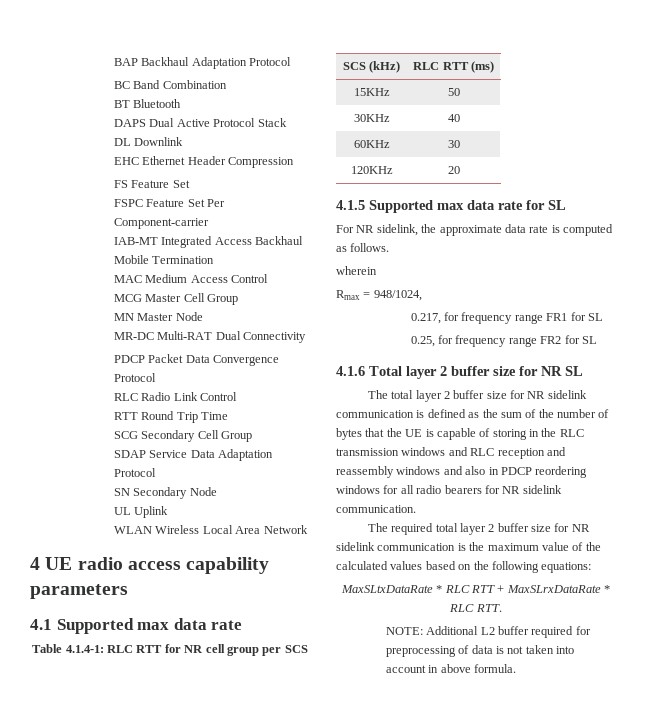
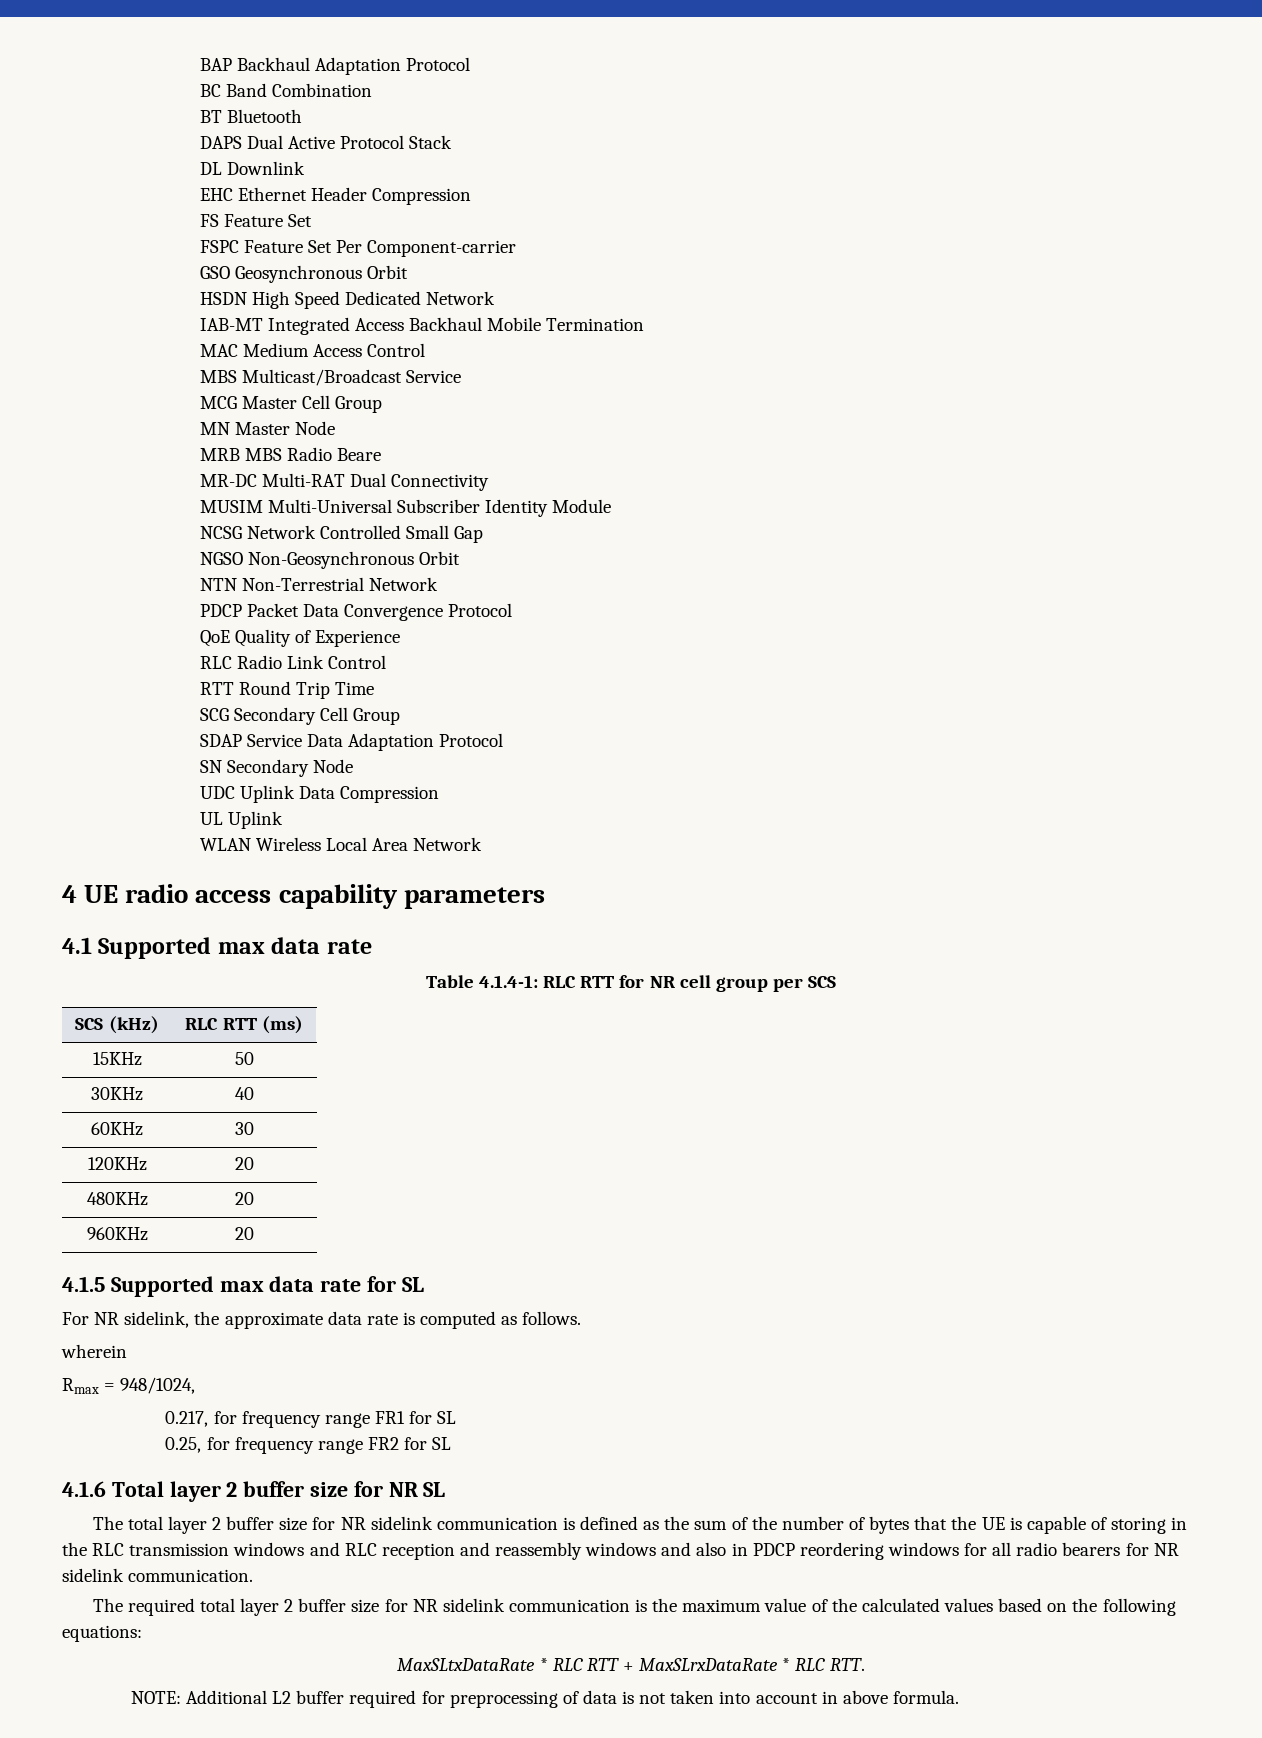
(209, 223) none -> [199,265,409,283] [199,291,496,309] // GSO Geosynchronous Orbit // HSDN High Speed Dedicated Network
(269, 278) none -> [199,369,462,386] // MBS Multicast/Broadcast Service
(203, 316) none -> [199,447,382,461] // MRB MBS Radio Beare
(307, 337) none -> [199,499,612,517] [199,525,484,543] [199,551,461,569] [199,577,439,591] // MUSIM Multi-Universal Subscriber Identity Module // NCSG Network Controlled Small Gap // NGSO Non-Geosynchronous Orbit // NTN Non-Terrestrial Network
(156, 377) none -> [199,629,401,647] // QoE Quality of Experience
(217, 491) none -> [199,785,440,803] // UDC Uplink Data Compression
(460, 170) none -> [86,1192,148,1206] [234,1192,254,1205] [86,1227,148,1241] [234,1227,254,1240] // 480KHz | 20 // 960KHz | 20

